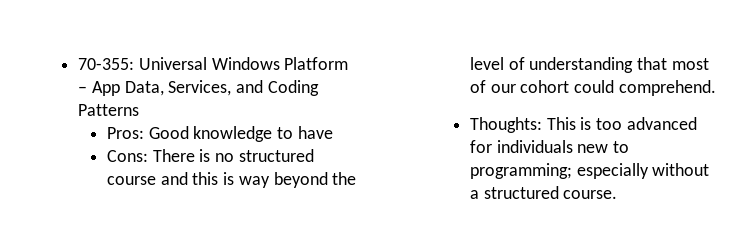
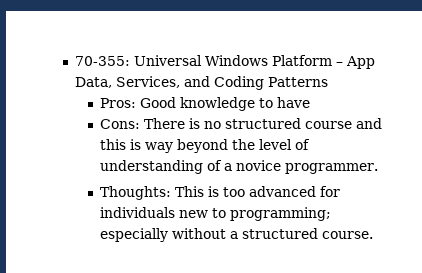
[637,57,709,70] [469,80,716,96] that most of our cohort could comprehend. -> [206,160,378,174] of a novice programmer.

